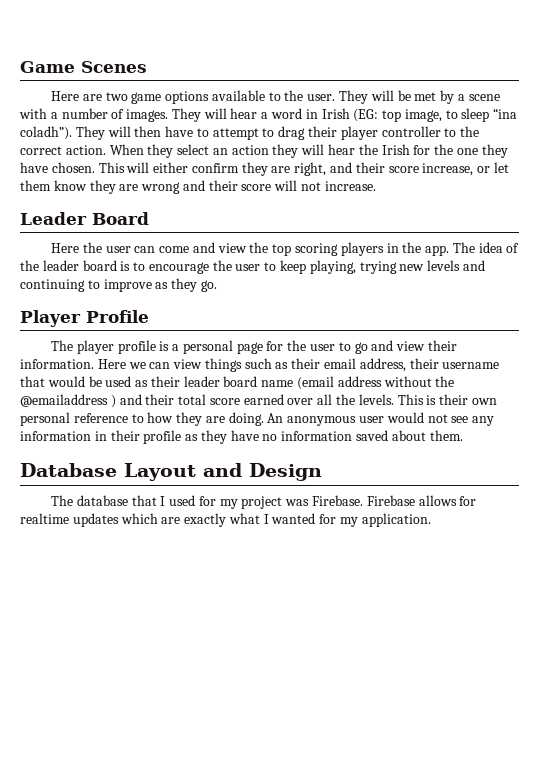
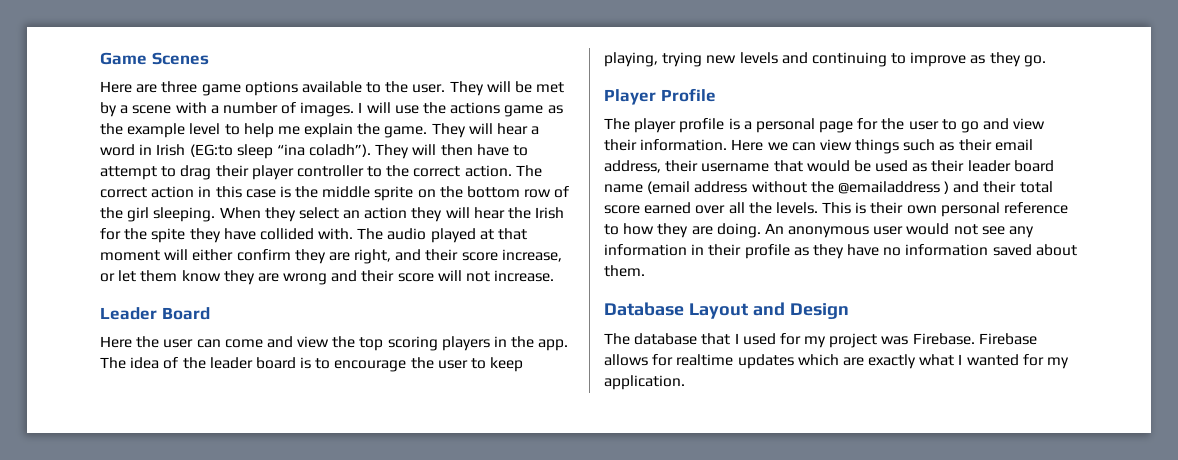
[105,92,128,101] two -> [161,81,198,93] three
(169, 115) none -> [358,102,563,117] [100,123,428,138] I will use the actions game as the example level to help me explain the game.
[353,109,458,122] (EG: top image, to -> [189,144,233,157] (EG:to
(106, 150) none -> [515,165,542,177] [100,186,570,201] [100,207,216,222] The correct action in this case is the middle sprite on the bottom row of the girl sleeping.
[456,144,508,158] [20,162,125,173] one they have chosen. This -> [151,228,528,243] [100,250,160,261] spite they have collided with. The audio played at that moment

